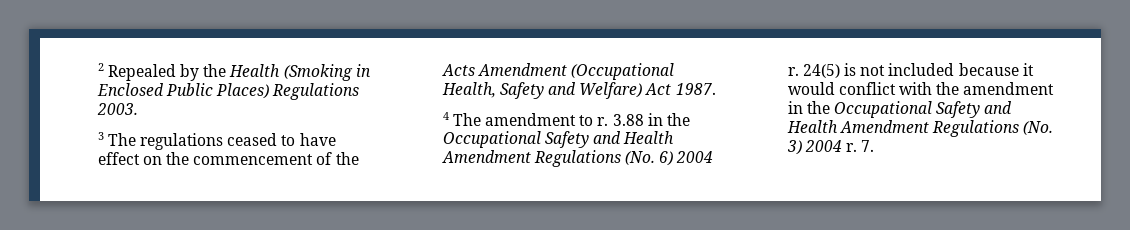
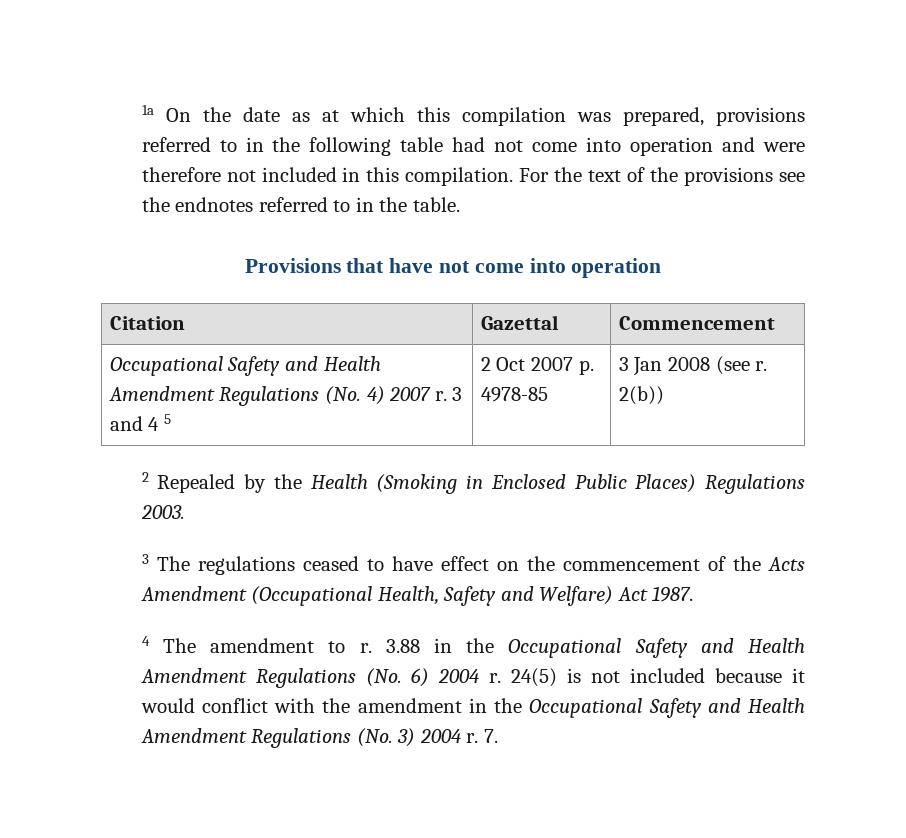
(97, 67) none -> [141,105,805,126] [141,137,805,156] [141,167,805,186] [141,197,460,212] [244,258,662,278] [109,316,185,330] [480,315,559,330] [618,316,775,330] [109,356,381,376] [108,386,463,406] [109,414,172,431] [480,357,594,375] [480,387,548,402] [618,356,768,376] [618,386,664,405] 1a On the date as at which this compilation was prepared, provisions referred to in the following table had not come into operation and were therefore not included in this compilation. For the text of the provisions see the endnotes referred to in the table. // Provisions that have not come into operation // Citation | Gazettal | Commencement // Occupational Safety and Health Amendment Regulations (No. 4) 2007 r. 3 and 4 5 | 2 Oct 2007 p. 4978-85 | 3 Jan 2008 (see r. 2(b)) //

